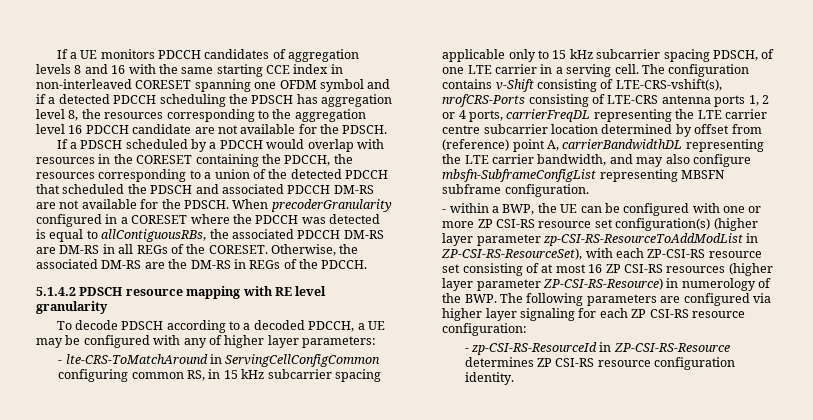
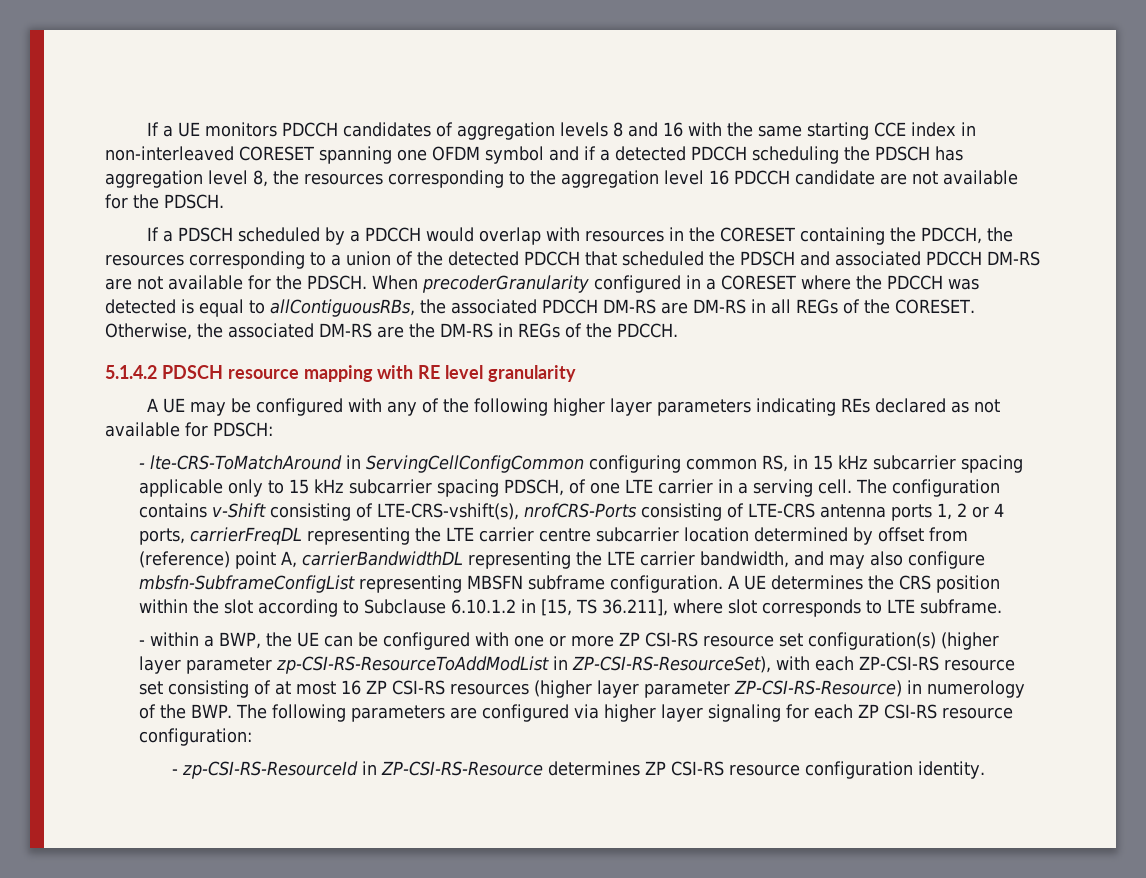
[56,320,365,333] To decode PDSCH according to a decoded PDCCH, a -> [147,398,159,412] A
[224,335,376,348] higher layer parameters: -> [443,398,1001,416] [105,422,273,437] the following higher layer parameters indicating REs declared as not available for PDSCH:
(589, 190) none -> [727,575,1000,593] [138,599,1003,617] A UE determines the CRS position within the slot according to Subclause 6.10.1.2 in [15, TS 36.211], where slot corresponds to LTE subframe.

